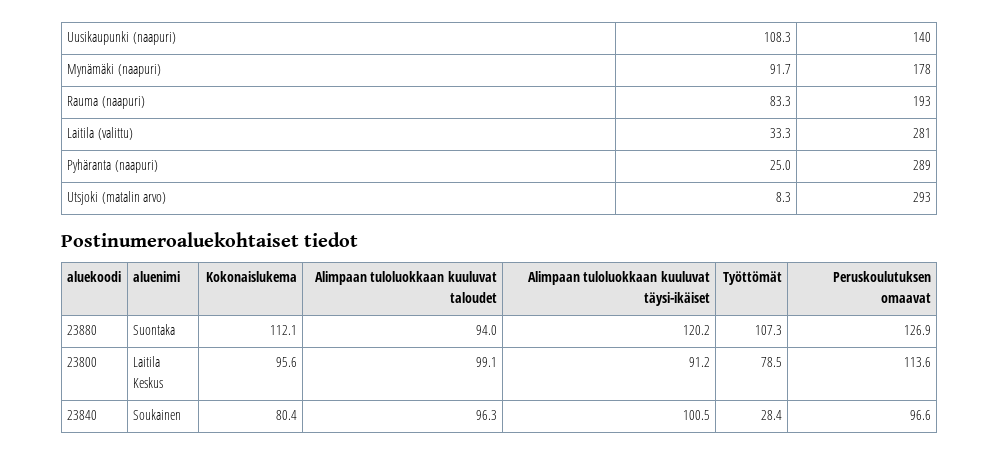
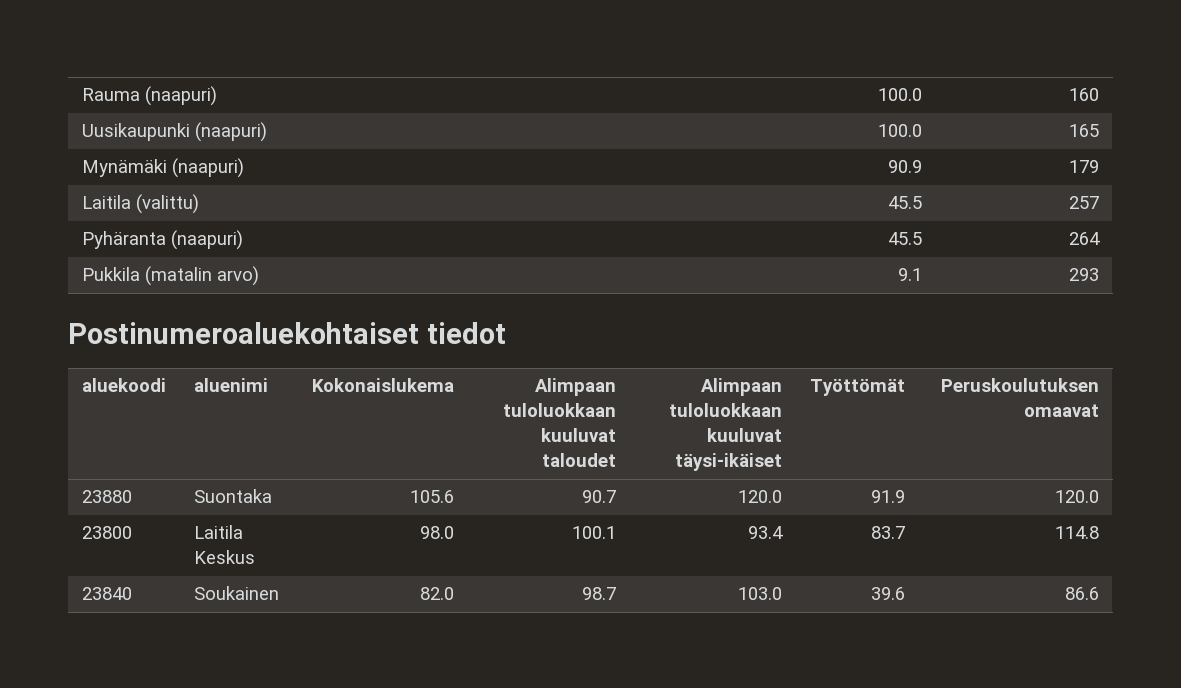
(66, 38) none -> [81,86,217,106] [878,88,923,101] [1069,88,1100,101] Rauma (naapuri) | 100.0 | 160 //
[764,32,792,42] [913,32,932,42] 108.3 | 140 -> [878,124,923,137] [1069,124,1100,137] 100.0 | 165
[770,64,792,74] [913,64,932,74] [66,96,145,109] [770,96,792,106] [913,96,932,106] 91.7 | 178 // Rauma (naapuri) | 83.3 | 193 -> [888,160,923,173] [1069,160,1100,173] 90.9 | 179
[770,128,792,138] [913,128,932,138] 33.3 | 281 -> [888,196,923,209] [1069,196,1100,209] 45.5 | 257
[770,160,792,170] [913,160,932,170] [66,191,98,205] 25.0 | 289 // Utsjoki -> [888,232,923,245] [1069,232,1101,245] [81,267,140,281] 45.5 | 264 // Pukkila
[776,192,792,202] 8.3 -> [898,268,923,281] 9.1
[270,325,298,335] [476,325,498,335] [683,325,711,335] [755,325,783,335] [904,325,932,335] [66,357,97,367] [132,356,160,367] [132,377,163,388] [276,357,298,367] [476,357,498,367] [689,357,711,367] [761,357,783,367] [904,357,932,367] [66,410,97,420] [132,409,181,420] [276,410,298,420] [476,410,498,420] [683,410,711,420] [761,410,783,420] [910,410,932,420] 112.1 | 94.0 | 120.2 | 107.3 | 126.9 // 23800 | Laitila Keskus | 95.6 | 99.1 | 91.2 | 78.5 | 113.6 // 23840 | Soukainen | 80.4 | 96.3 | 100.5 | 28.4 | 96.6 -> [410,490,455,503] [582,490,617,503] [738,490,783,503] [871,490,906,503] [1055,490,1100,503] [81,526,132,539] [193,525,243,539] [193,550,255,564] [420,526,455,539] [572,526,617,539] [748,526,784,539] [871,526,906,539] [1055,526,1100,539] [81,587,132,600] [193,586,279,600] [420,587,455,600] [582,587,617,600] [738,587,783,600] [871,587,906,600] [1065,587,1100,600] 105.6 | 90.7 | 120.0 | 91.9 | 120.0 // 23800 | Laitila Keskus | 98.0 | 100.1 | 93.4 | 83.7 | 114.8 // 23840 | Soukainen | 82.0 | 98.7 | 103.0 | 39.6 | 86.6

